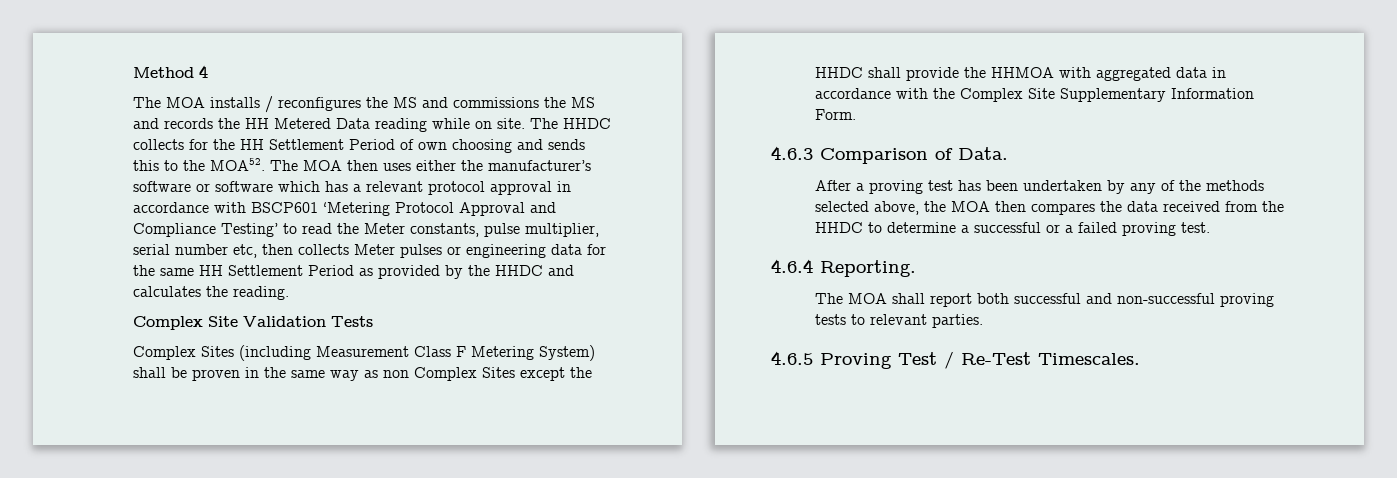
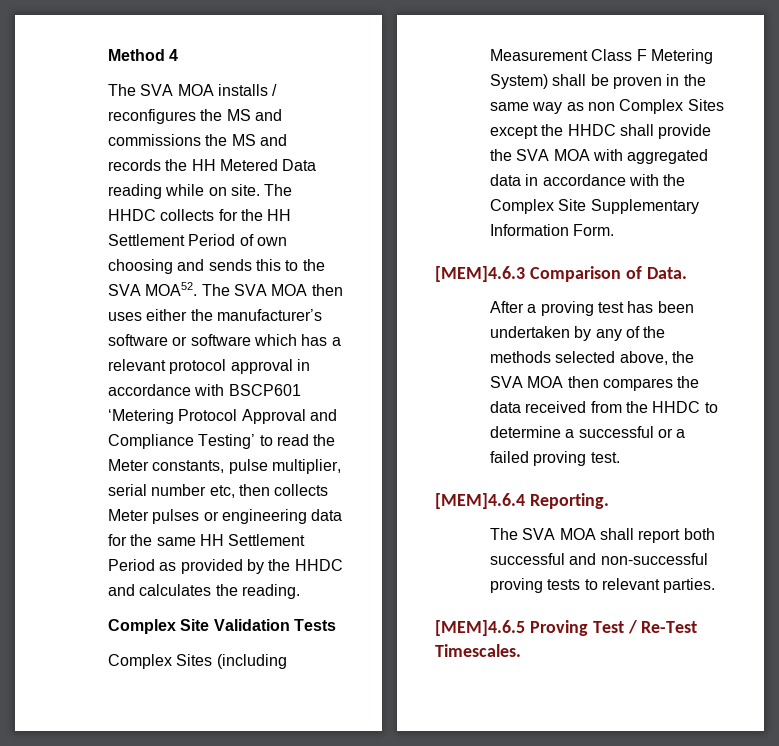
(162, 102) none -> [140,84,174,96] SVA
(206, 165) none -> [107,284,141,296] SVA
(299, 165) none -> [233,284,267,296] SVA
[991,67,1055,78] HHMOA -> [516,149,590,161] SVA MOA
[771,146,813,160] 4.6.3 -> [435,266,525,282] [MEM]4.6.3
(947, 206) none -> [489,376,523,388] SVA
[771,259,813,273] 4.6.4 -> [435,493,525,509] [MEM]4.6.4
(844, 298) none -> [522,528,556,540] SVA
[771,351,813,365] 4.6.5 -> [435,620,525,636] [MEM]4.6.5

